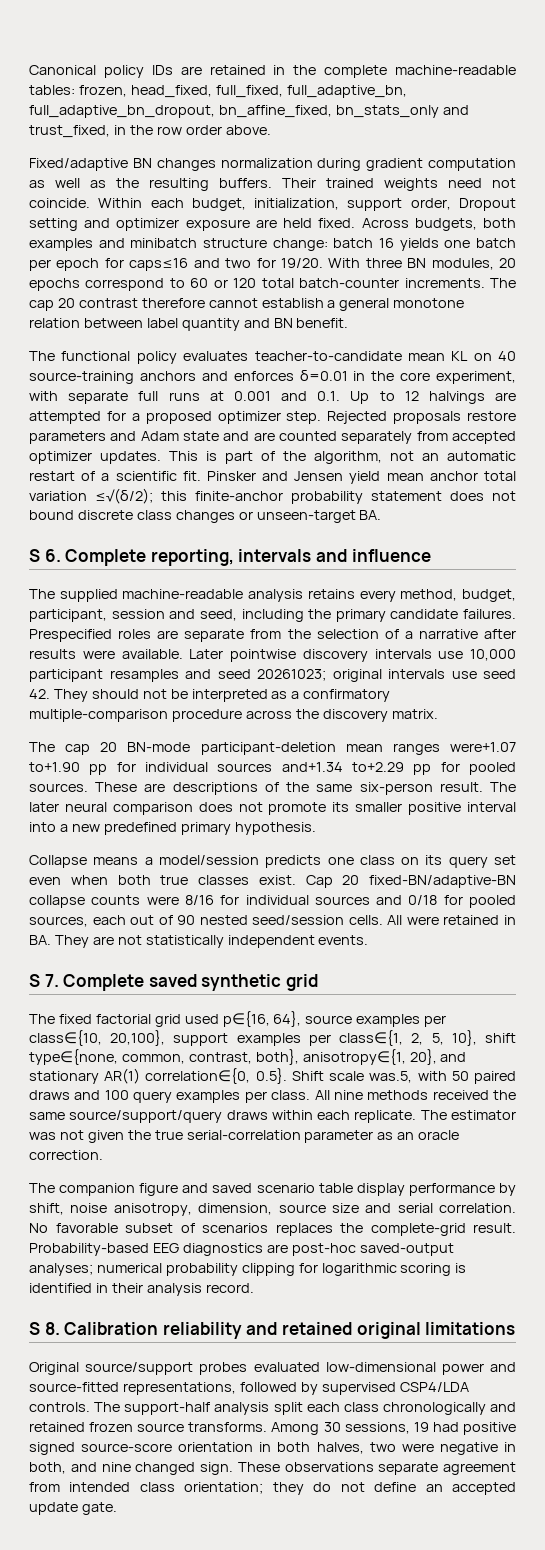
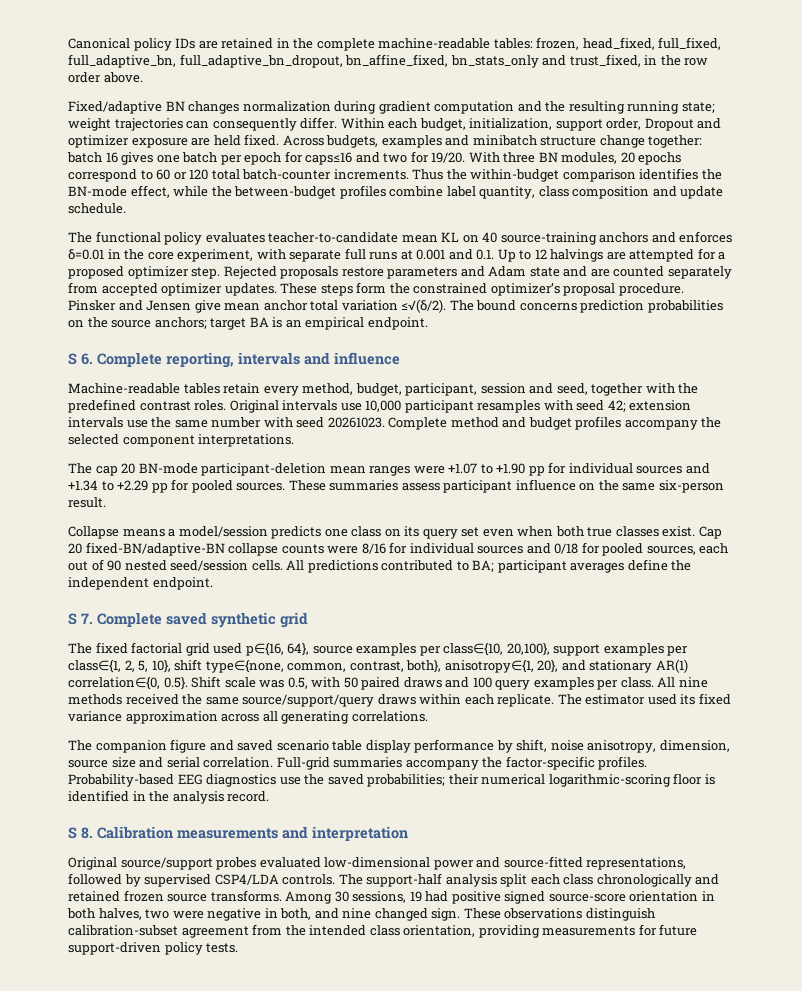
[29,178,516,191] [29,198,90,208] as well as the resulting buffers. Their trained weights need not coincide. -> [517,101,715,114] [68,117,338,131] and the resulting running state; weight trajectories can consequently differ.
[29,218,78,231] setting -> (694, 124) none
[483,218,516,228] both -> (379, 141) none
[272,238,328,251] change: -> [599,135,703,148] change together:
[399,238,439,251] yields -> [121,152,154,165] gives
[490,278,517,288] [29,298,465,311] [29,318,349,331] The cap 20 contrast therefore cannot establish a general monotone relation between label quantity and BN benefit. -> [412,168,722,182] [68,185,724,199] [68,203,126,214] Thus the within-budget comparison identifies the BN-mode effect, while the between-budget profiles combine label quantity, class composition and update schedule.
[169,451,516,464] [29,471,201,481] This is part of the algorithm, not an automatic restart of a scientific fit. -> [280,282,684,296] These steps form the constrained optimizer’s proposal procedure.
[349,471,381,484] yield -> [194,300,221,313] give
[95,488,516,504] [29,510,382,523] ≤√(δ/2); this finite-anchor probability statement does not bound discrete class changes or unseen-target BA. -> [401,299,723,313] [68,317,428,330] ≤√(δ/2). The bound concerns prediction probabilities on the source anchors; target BA is an empirical endpoint.
[29,589,355,602] The supplied machine-readable analysis retains -> [68,383,261,394] Machine-readable tables retain
[241,609,516,622] [29,629,517,642] [29,649,368,662] including the primary candidate failures. Prespecified roles are separate from the selection of a narrative after results were available. Later pointwise discovery -> [591,383,699,396] [68,399,279,413] together with the predefined contrast roles. Original
[185,669,516,682] [29,689,391,702] [29,709,438,722] and seed 20261023; original intervals use seed 42. They should not be interpreted as a confirmatory multiple-comparison procedure across the discovery matrix. -> [543,400,692,412] [68,416,722,430] [68,434,295,447] with seed 42; extension intervals use the same number with seed 20261023. Complete method and budget profiles accompany the selected component interpretations.
[450,742,516,752] [29,762,404,775] were+1.07 to+1.90 pp for individual sources and+1.34 to+2.29 -> [413,462,710,476] [68,480,149,491] were +1.07 to +1.90 pp for individual sources and +1.34 to +2.29
[144,782,279,795] are descriptions of -> [329,479,596,493] summaries assess participant influence on
[490,782,516,792] [29,802,517,815] [29,822,316,835] The later neural comparison does not promote its smaller positive interval into a new predefined primary hypothesis. -> (106, 502) none
[406,915,516,925] [29,935,369,948] were retained in BA. They are not statistically independent events. -> [307,559,692,573] [68,577,213,590] predictions contributed to BA; participant averages define the independent endpoint.
[369,1071,413,1083] was.5, -> [259,677,308,689] was 0.5,
[29,1130,460,1143] [29,1150,103,1160] was not given the true serial-correlation parameter as an oracle correction. -> [647,693,731,705] [68,711,428,724] used its fixed variance approximation across all generating correlations.
[29,1223,516,1236] [29,1243,454,1256] [29,1263,452,1276] No favorable subset of scenarios replaces the complete-grid result. Probability-based EEG diagnostics are post-hoc saved-output analyses; numerical probability clipping for logarithmic scoring -> [276,756,648,770] [68,773,703,787] Full-grid summaries accompany the factor-specific profiles. Probability-based EEG diagnostics use the saved probabilities; their numerical logarithmic-scoring floor
[111,1283,143,1293] their -> [149,791,170,802] the
[162,1322,516,1339] reliability and retained original limitations -> [177,826,408,841] measurements and interpretation
[378,1462,439,1475] separate -> [585,908,655,921] [68,925,178,936] distinguish calibration-subset
(60, 1487) none -> [285,925,306,936] the
[184,1482,516,1495] [29,1502,117,1515] orientation; they do not define an accepted update gate. -> [403,924,698,938] [68,942,239,955] orientation, providing measurements for future support-driven policy tests.

